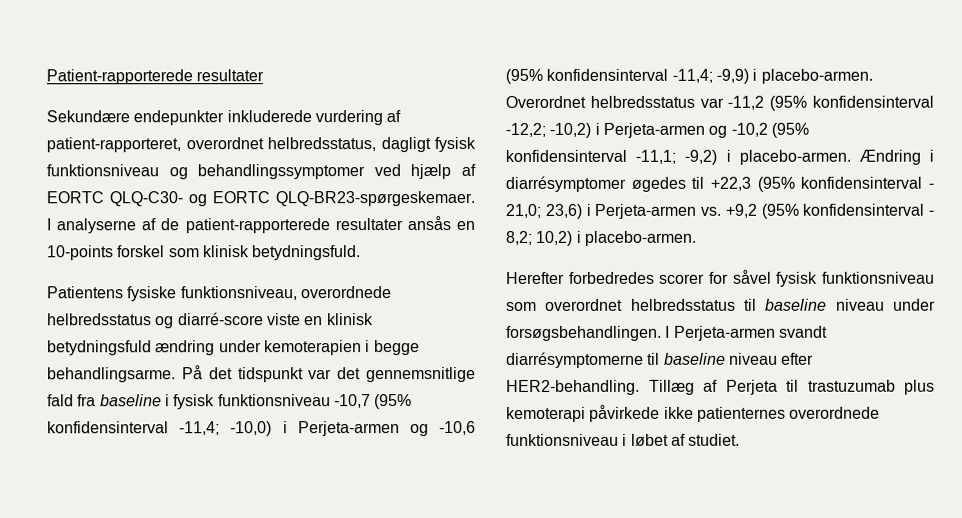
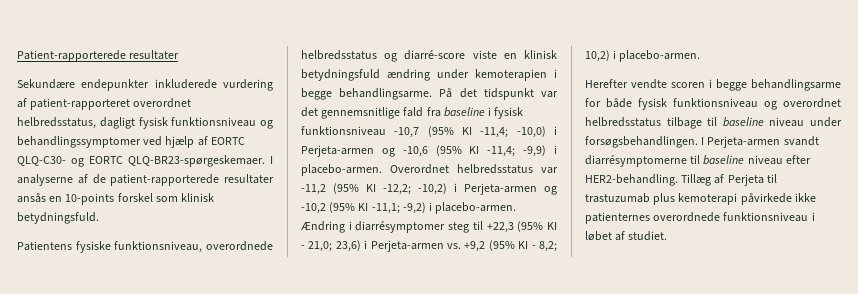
[46,137,181,153] patient-rapporteret, -> [30,98,131,110] patient-rapporteret
[47,421,169,434] konfidensinterval -> [462,127,472,135] KI
[546,68,669,81] konfidensinterval -> [469,146,480,154] KI
[812,95,934,108] konfidensinterval -> [366,184,376,192] KI
[505,149,627,162] konfidensinterval -> [358,203,369,211] KI
[630,176,686,192] øgedes -> [448,222,470,233] steg
[800,176,923,189] konfidensinterval -> [547,222,557,230] KI
[802,203,925,216] konfidensinterval -> [518,241,529,249] KI
[568,269,936,287] [506,301,537,311] forbedredes scorer for såvel fysisk funktionsniveau som -> [631,79,841,91] [585,98,777,110] vendte scoren i begge behandlingsarme for både fysisk funktionsniveau og
(736, 304) none -> [666,117,702,129] tilbage

